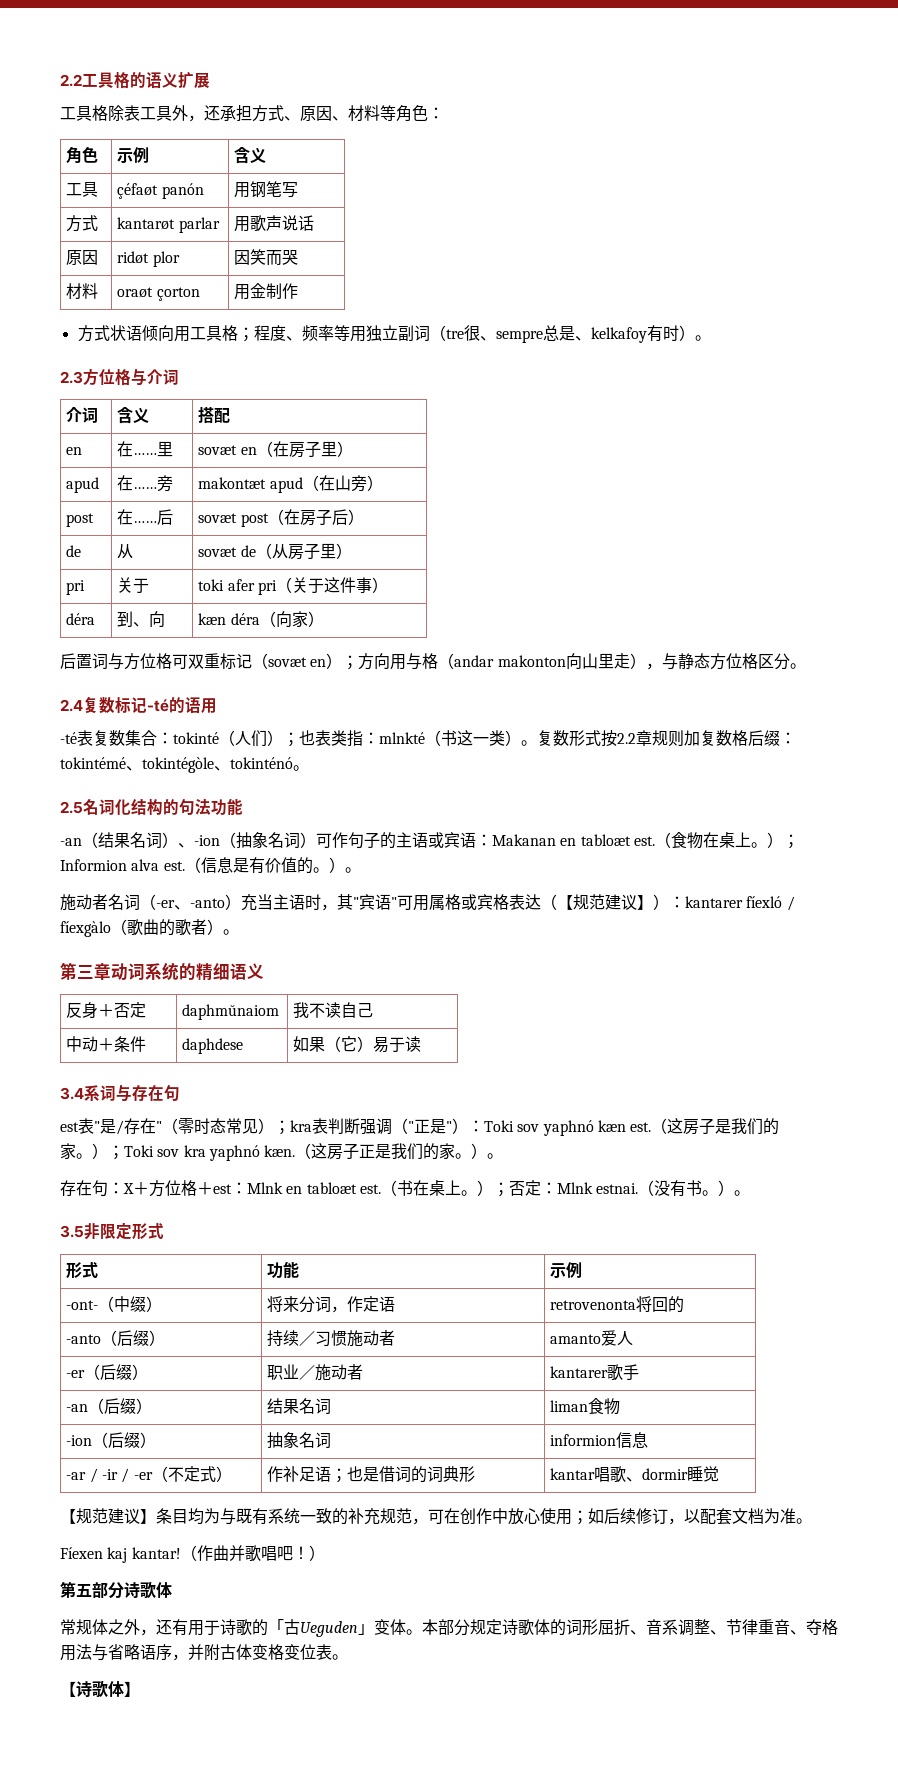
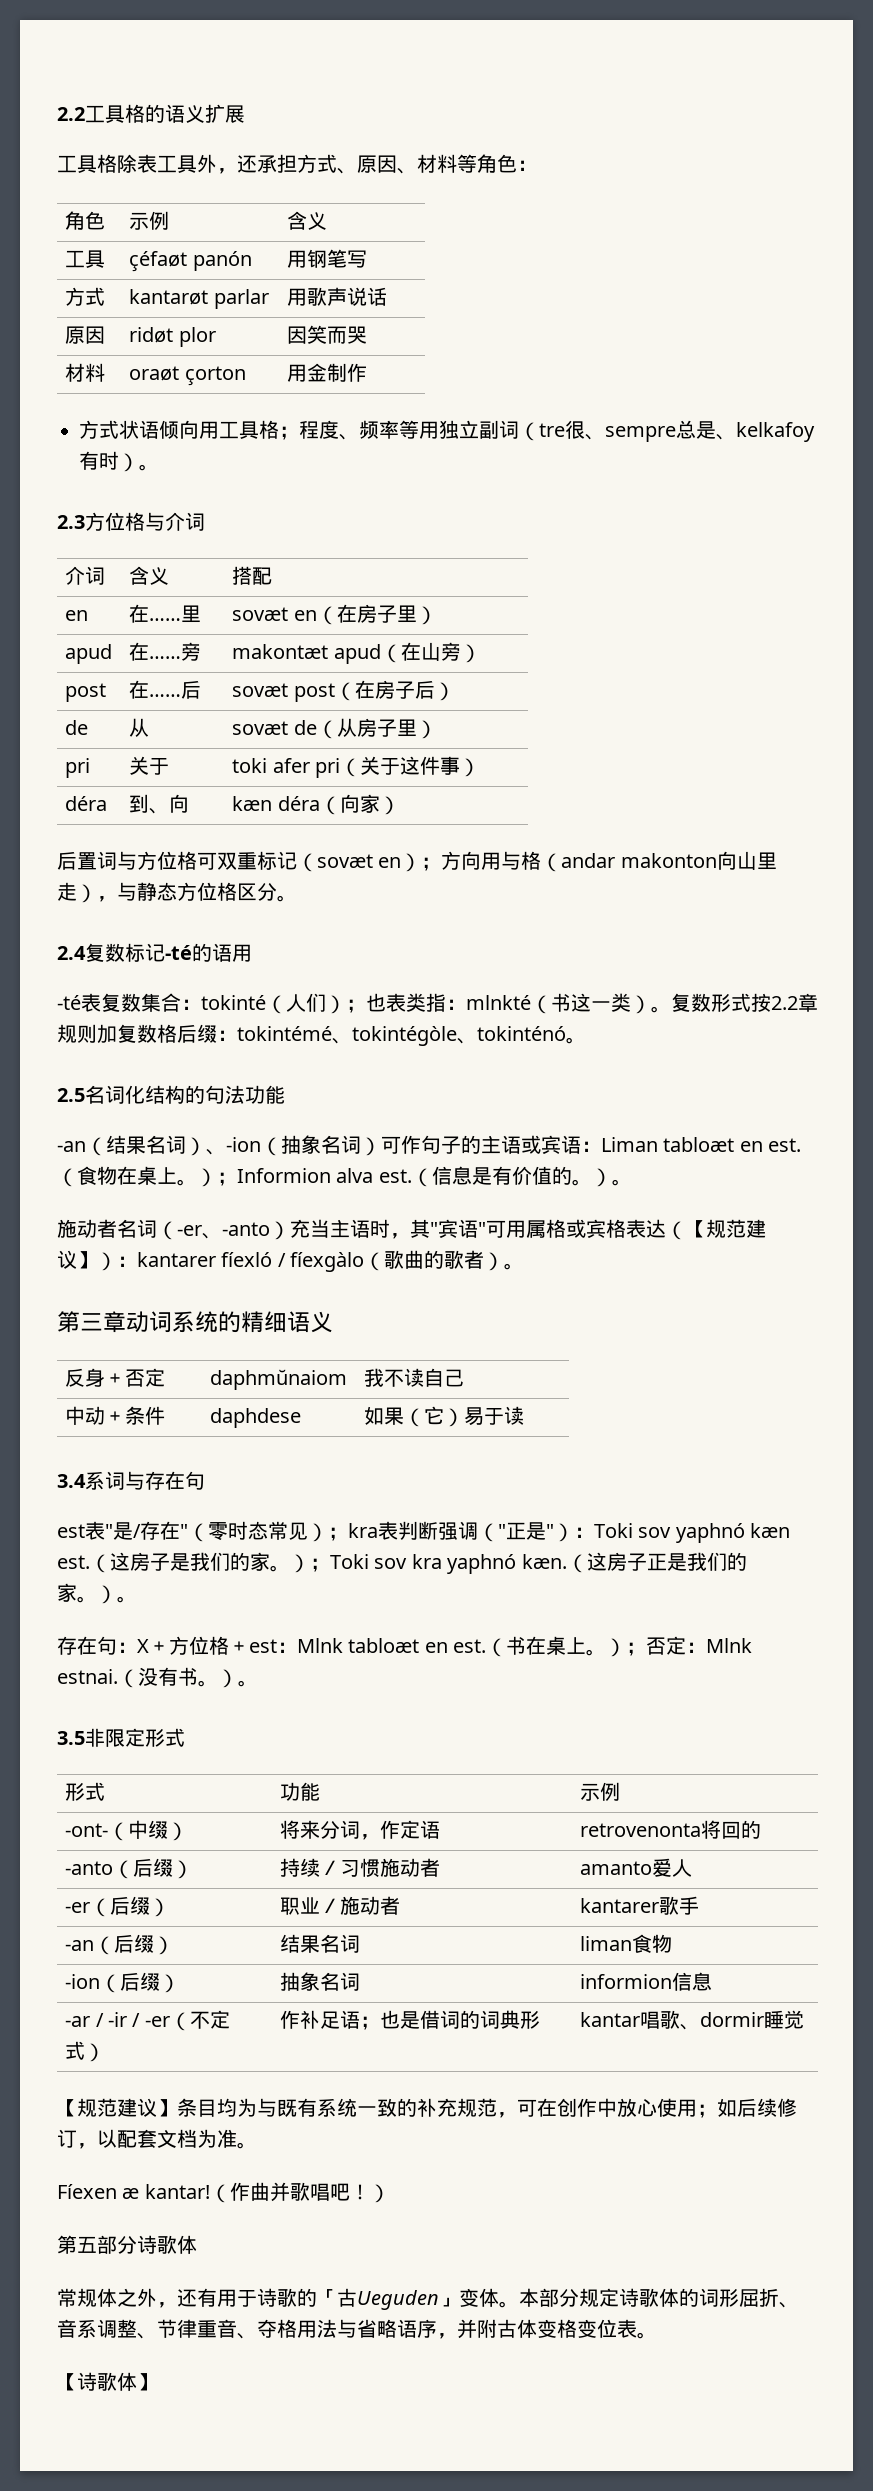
[492,834,631,846] Makanan en tabloæt -> [601,1137,763,1152] Liman tabloæt en
[286,1182,357,1194] en tabloæt -> [348,1638,448,1653] tabloæt en
[107,1547,128,1563] kaj -> [122,2188,140,2199] æ

